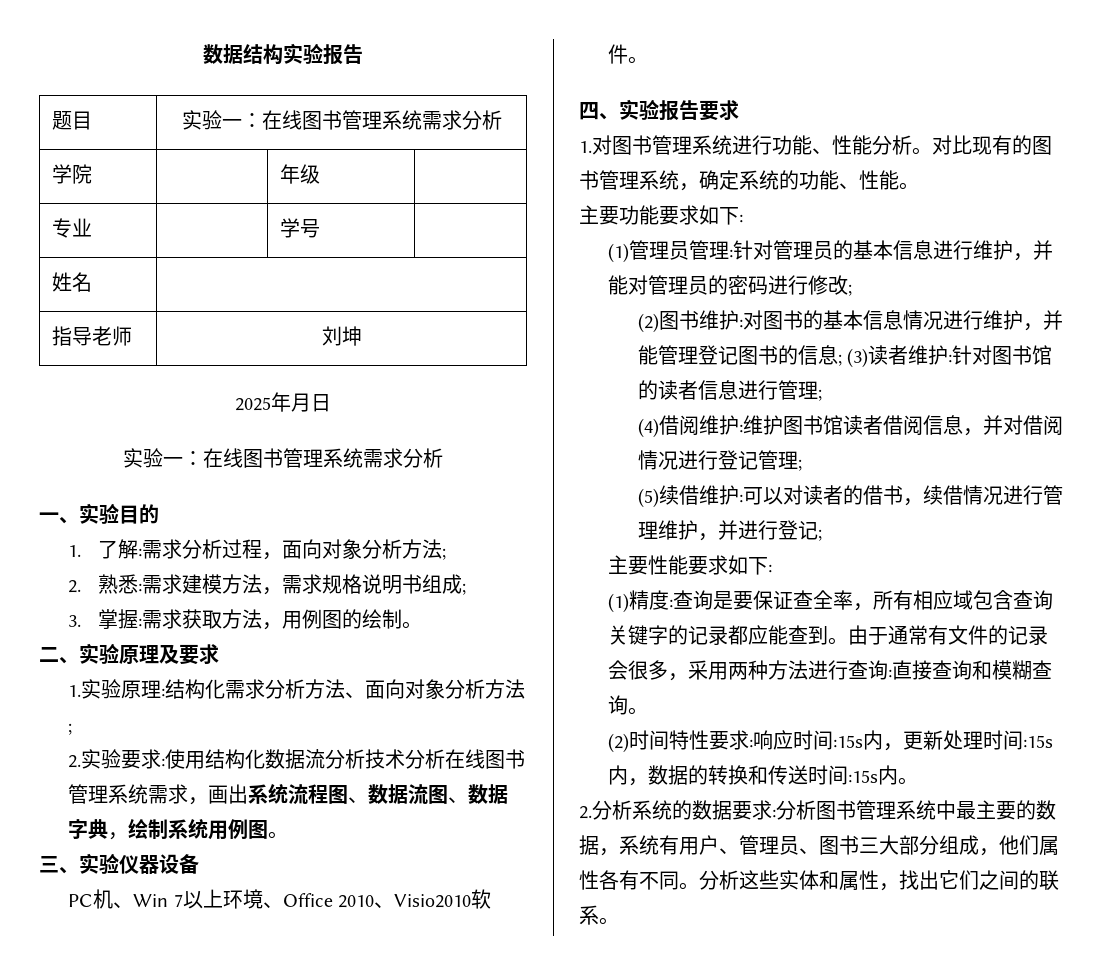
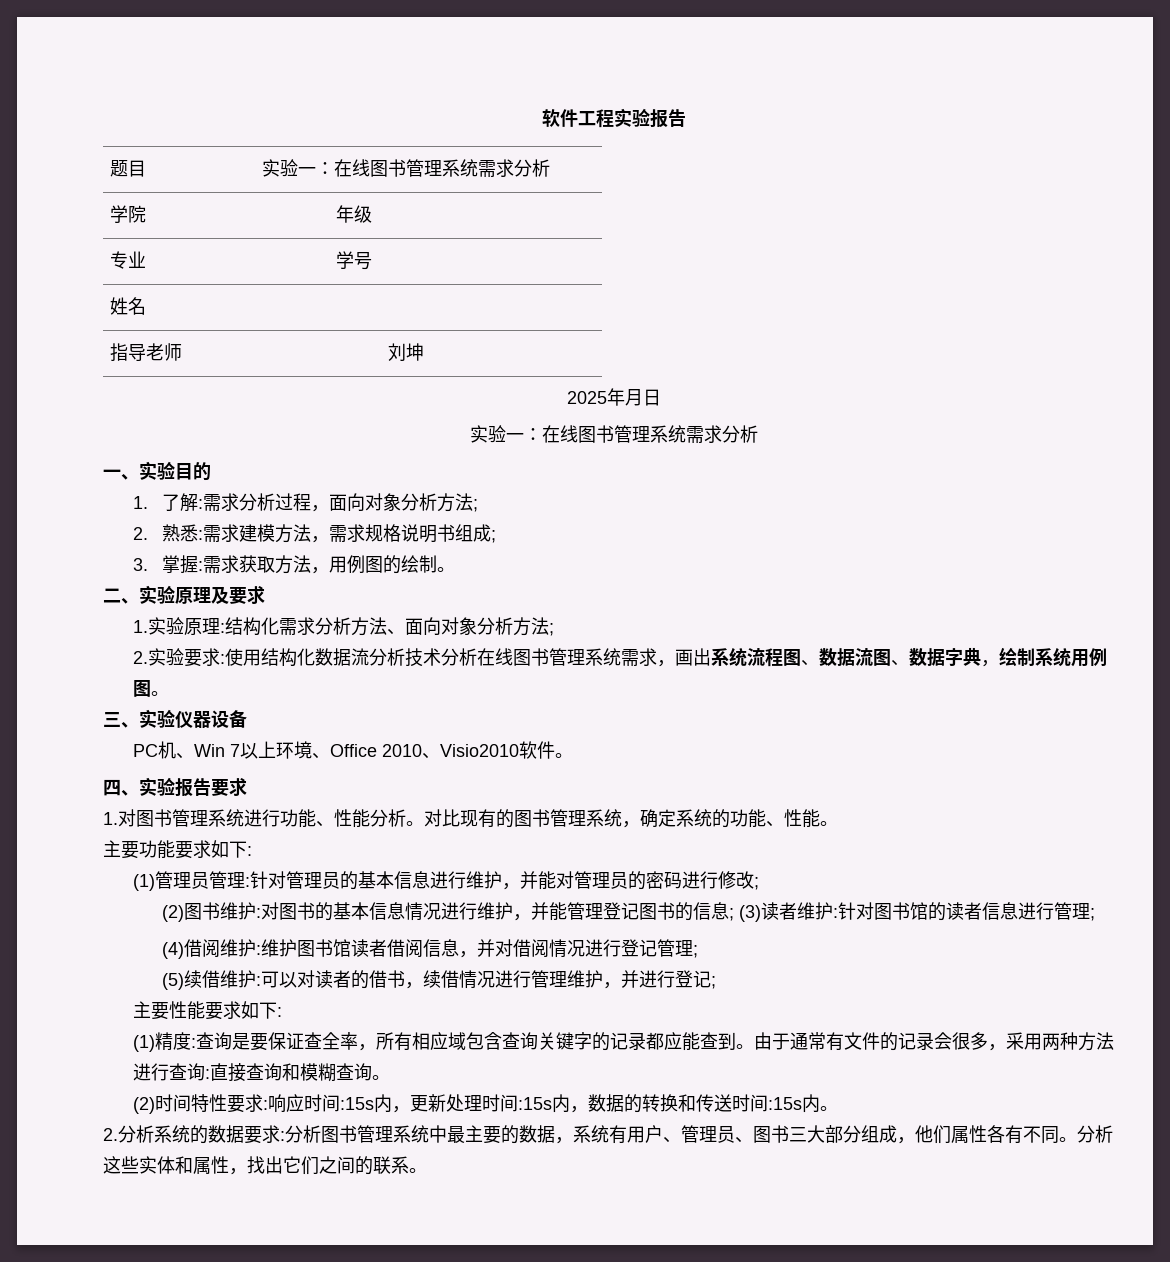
[203,44,283,65] 数据结构 -> [541,109,614,128] 软件工程

